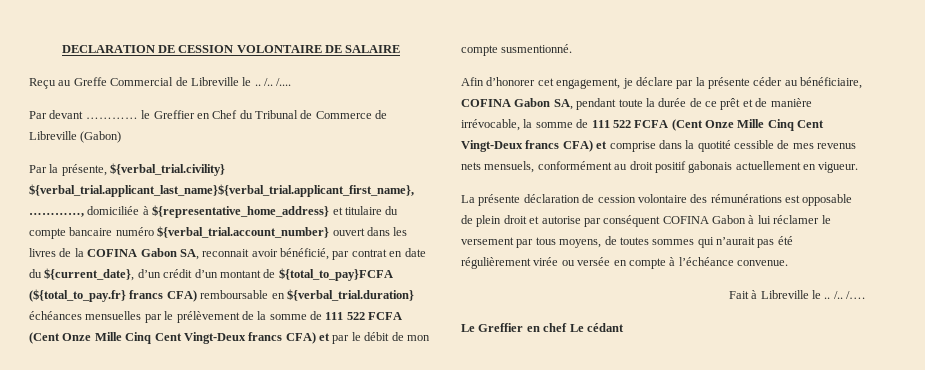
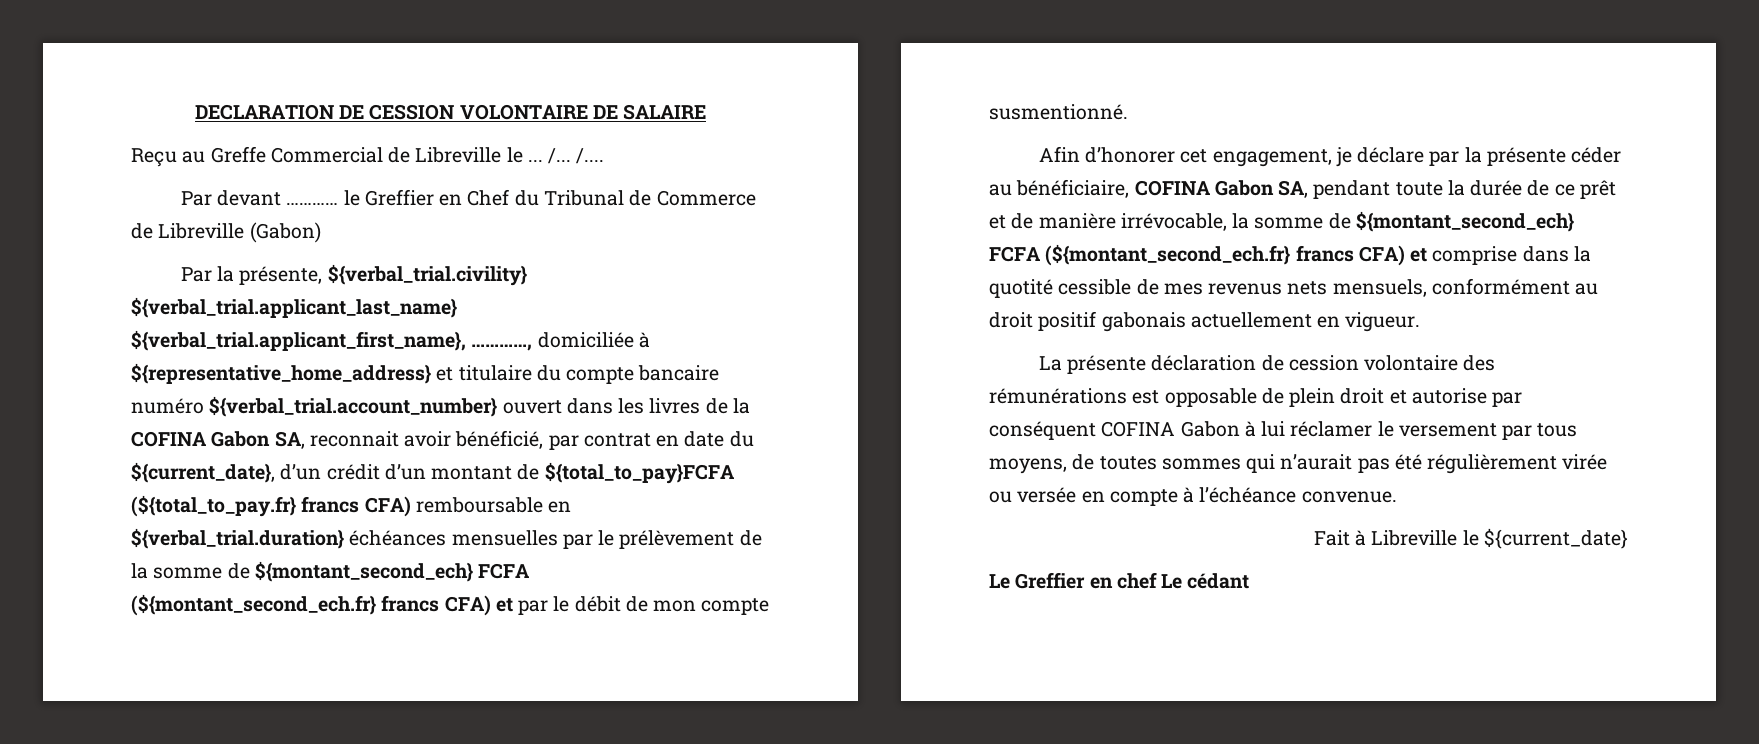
[254,78,273,86] .. /.. -> [527,148,572,164] ... /...
[29,184,414,197] ${verbal_trial.applicant_last_name}${verbal_trial.applicant_first_name}, -> [131,297,457,318] [131,330,466,351] ${verbal_trial.applicant_last_name} ${verbal_trial.applicant_first_name},
[325,312,403,320] [29,332,246,344] 111 522 FCFA (Cent Onze Mille Cinq Cent Vingt-Deux -> [254,561,530,582] [131,594,376,616] ${montant_second_ech} FCFA (${montant_second_ech.fr}
[591,119,825,131] [461,140,523,152] 111 522 FCFA (Cent Onze Mille Cinq Cent Vingt-Deux -> [1355,211,1574,232] [989,244,1291,266] ${montant_second_ech} FCFA (${montant_second_ech.fr}
[824,291,865,299] .. /.. /…. -> [1484,528,1628,549] ${current_date}

